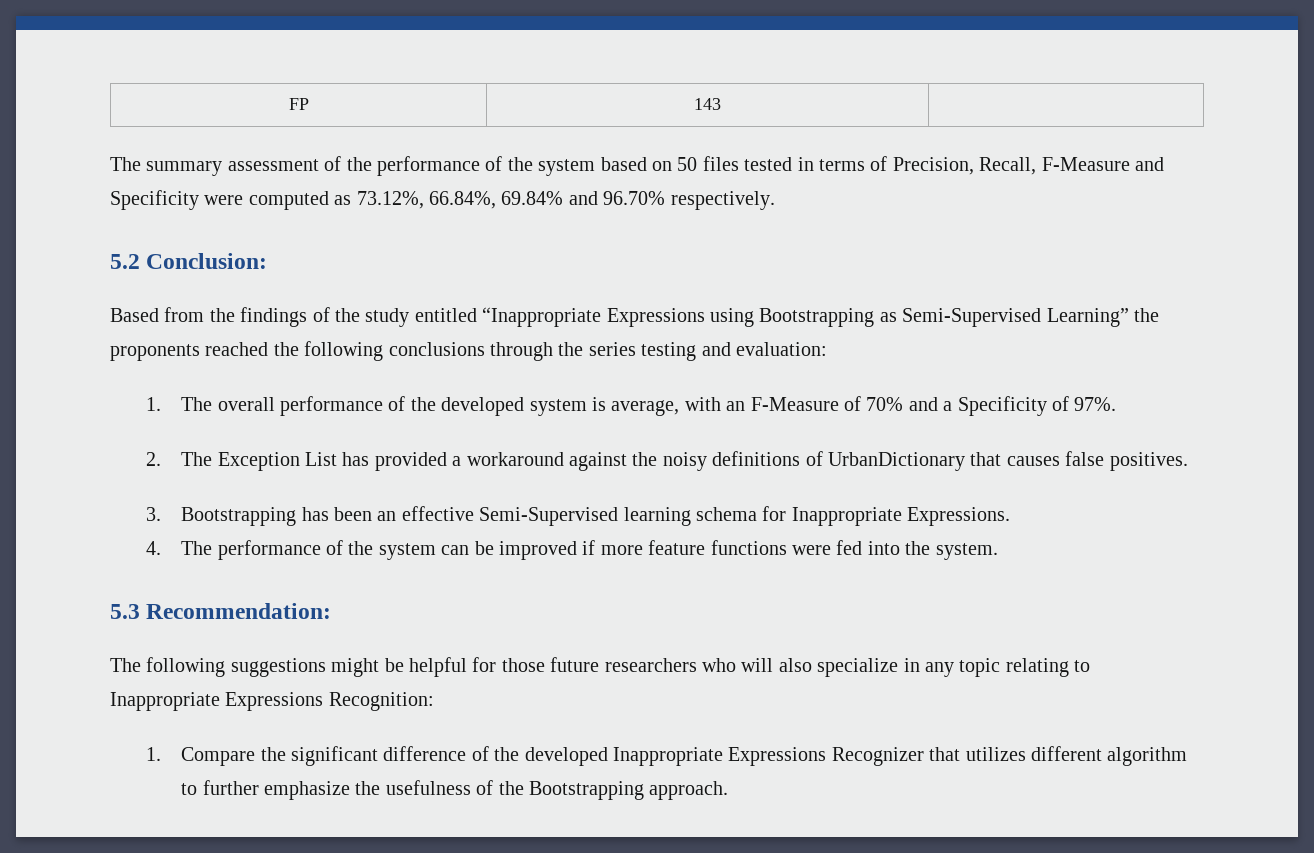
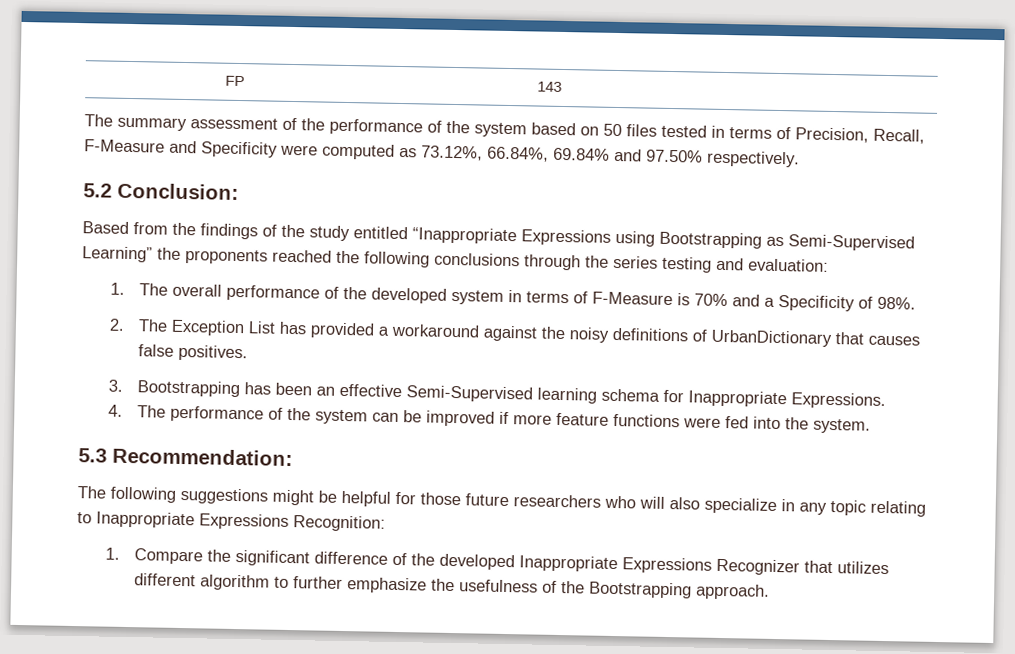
[603,191,666,205] 96.70% -> [646,149,703,163] 97.50%
[591,396,861,416] is average, with an F-Measure of -> [507,289,690,306] in terms of F-Measure is
[1074,397,1117,411] 97%. -> [876,296,916,310] 98%.

